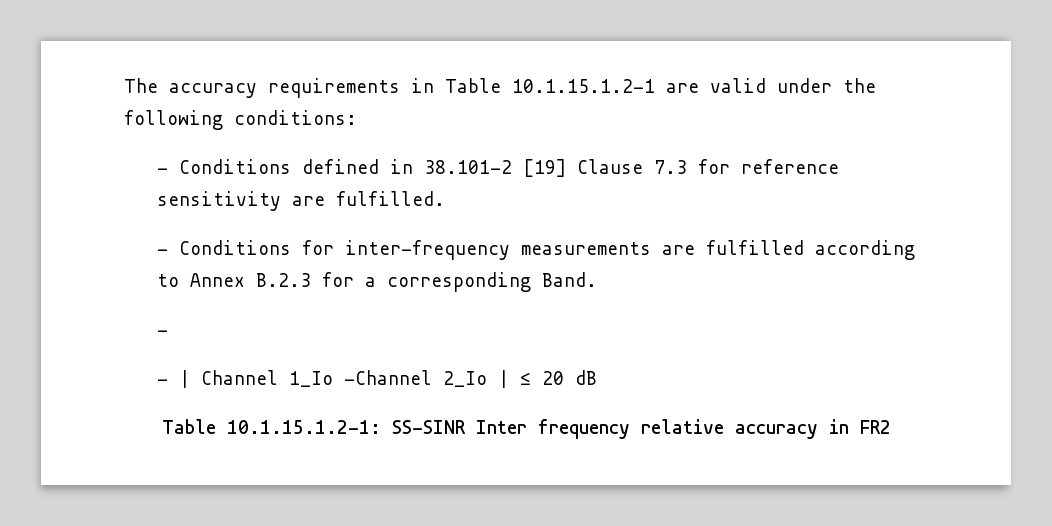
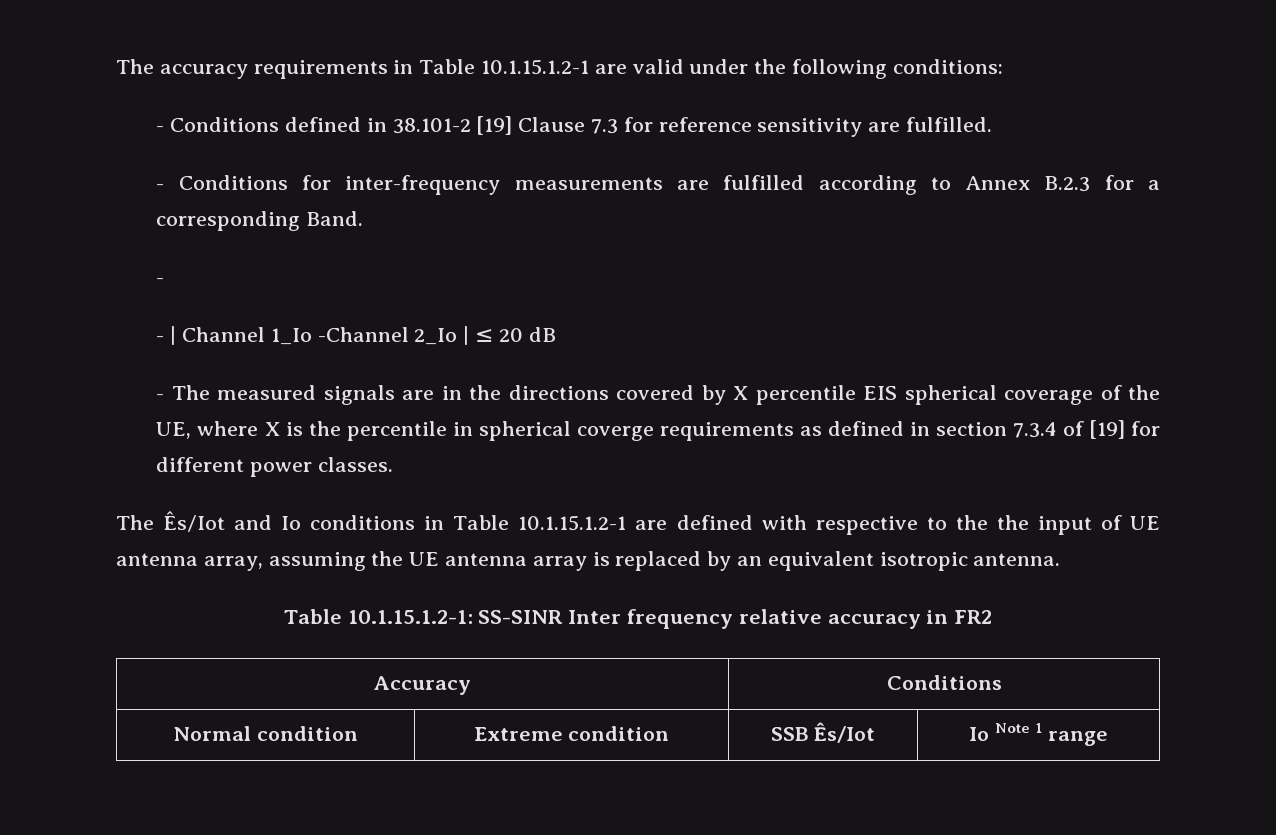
(597, 377) none -> [156,385,1160,405] [156,420,1160,441] [156,457,394,477] [116,511,1160,535] [116,551,1061,571] // - The measured signals are in the directions covered by X percentile EIS spherical coverage of the UE, where X is the percentile in spherical coverge requirements as defined in section 7.3.4 of [19] for different power classes. // The Ês/Iot and Io conditions in Table 10.1.15.1.2-1 are defined with respective to the the input of UE antenna array, assuming the UE antenna array is replaced by an equivalent isotropic antenna.
(891, 427) none -> [374,676,471,695] [886,675,1002,690] [173,726,358,741] [473,726,670,741] [770,722,876,743] [968,723,1109,746] // Accuracy | Conditions // Normal condition | Extreme condition | SSB Ês/Iot | Io Note 1 range

